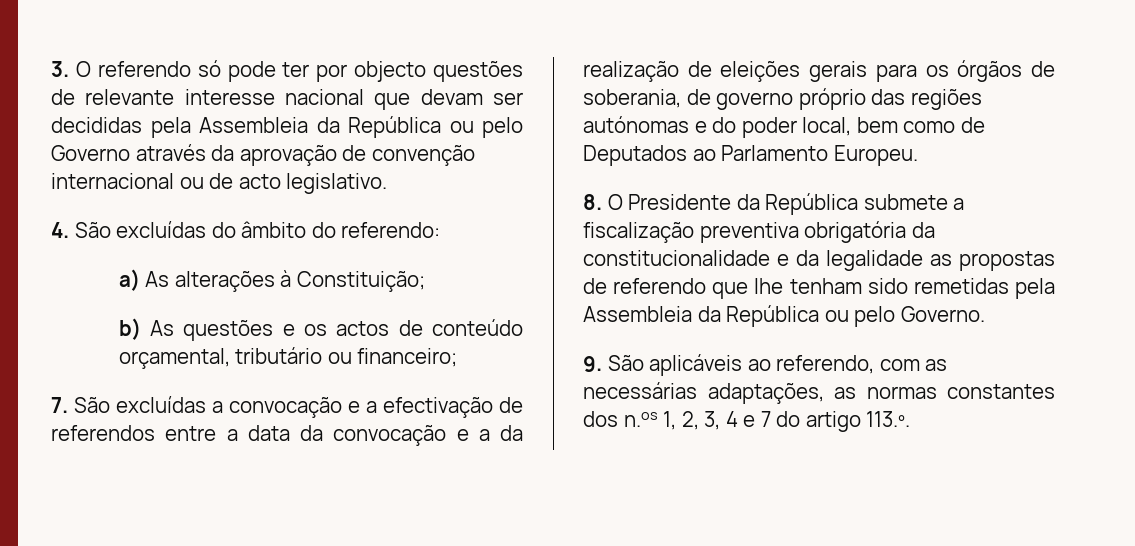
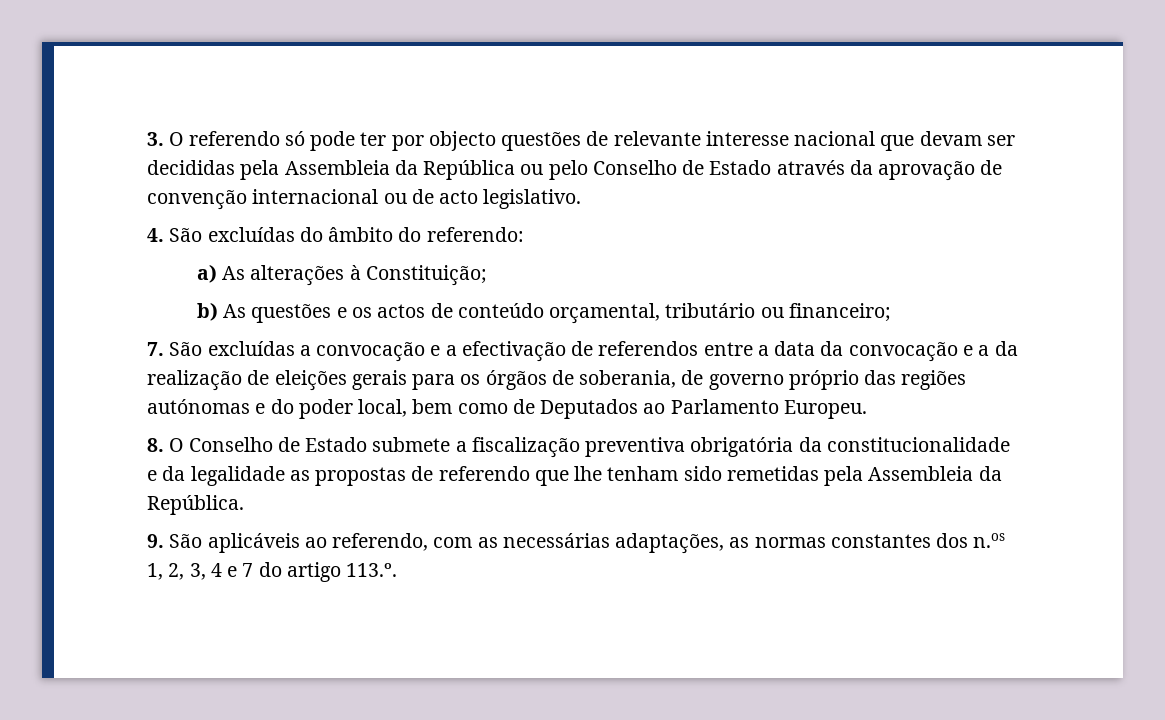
[51,145,130,161] Governo -> [592,160,772,175] Conselho de Estado
[628,193,859,215] Presidente da República -> [188,437,368,452] Conselho de Estado
[726,305,985,327] República ou pelo Governo. -> [147,495,244,515] República.

